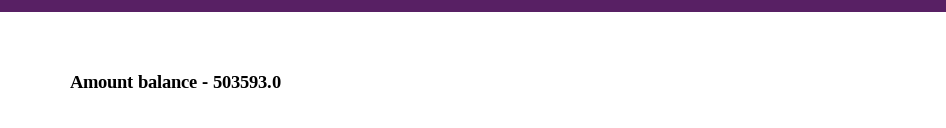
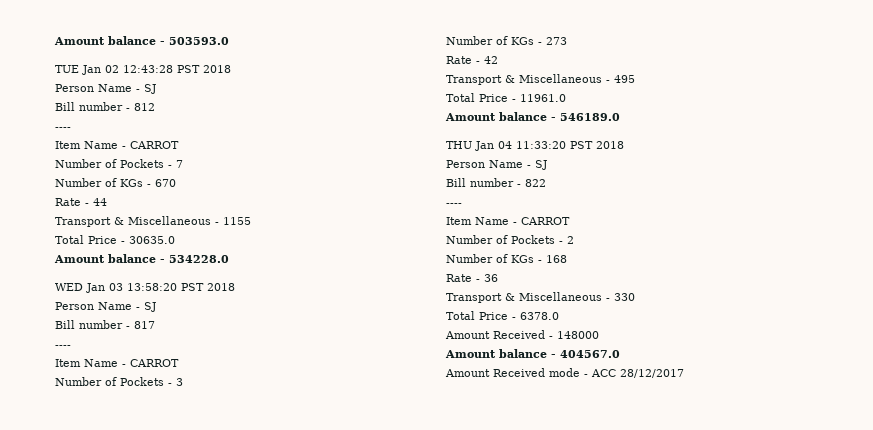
(281, 82) none -> [55,65,231,75] [55,84,156,94] [55,102,155,111] [55,127,71,130] [55,141,179,149] [55,159,183,168] [55,178,176,187] [55,198,107,206] [55,216,251,227] [55,235,175,244] [54,254,229,263] [55,283,235,293] [55,302,156,312] [55,320,155,329] [55,345,71,348] [55,359,179,367] [55,377,183,386] [446,36,567,45] [446,56,498,64] [446,74,635,85] [446,93,566,102] [445,112,620,121] [446,141,624,151] [446,160,547,170] [446,178,546,187] [446,203,462,206] [446,217,570,225] [446,235,574,244] [446,254,567,263] [446,274,498,282] [446,292,635,303] [446,311,559,320] [445,330,599,339] [445,349,620,358] [445,368,684,378] // TUE Jan 02 12:43:28 PST 2018 // Person Name - SJ // Bill number - 812 // ---- // Item Name - CARROT // Number of Pockets - 7 // Number of KGs - 670 // Rate - 44 // Transport & Miscellaneous - 1155 // Total Price - 30635.0 // Amount balance - 534228.0 // WED Jan 03 13:58:20 PST 2018 // Person Name - SJ // Bill number - 817 // ---- // Item Name - CARROT // Number of Pockets - 3 // Number of KGs - 273 // Rate - 42 // Transport & Miscellaneous - 495 // Total Price - 11961.0 // Amount balance - 546189.0 // THU Jan 04 11:33:20 PST 2018 // Person Name - SJ // Bill number - 822 // ---- // Item Name - CARROT // Number of Pockets - 2 // Number of KGs - 168 // Rate - 36 // Transport & Miscellaneous - 330 // Total Price - 6378.0 // Amount Received - 148000 // Amount balance - 404567.0 // Amount Received mode - ACC 28/12/2017

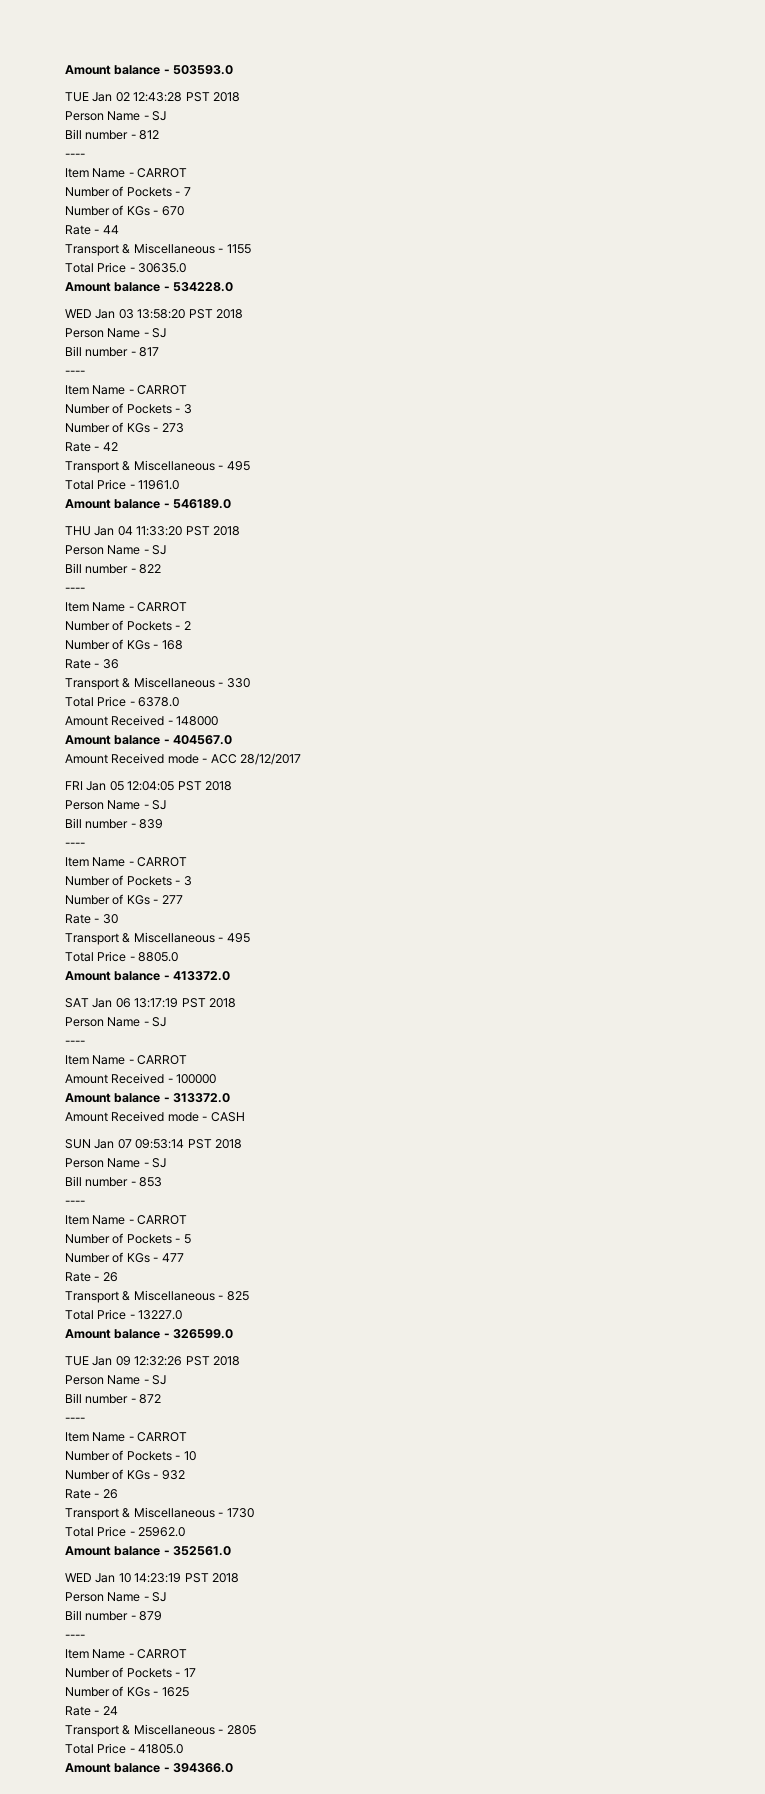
(684, 373) none -> [65,781,232,791] [65,800,167,810] [65,818,164,829] [65,842,85,847] [65,857,188,867] [65,875,192,886] [65,894,183,905] [65,914,118,924] [65,932,250,945] [65,951,179,962] [65,971,231,981] [65,998,236,1008] [65,1017,167,1027] [65,1040,85,1045] [65,1055,188,1065] [65,1073,217,1084] [65,1093,231,1103] [65,1111,245,1122] [65,1139,242,1149] [65,1158,167,1168] [65,1176,163,1187] [65,1200,85,1205] [65,1215,188,1225] [65,1233,191,1244] [65,1252,184,1263] [65,1272,118,1282] [65,1290,249,1303] [65,1309,183,1320] [65,1329,234,1339] [65,1356,240,1366] [65,1375,167,1385] [65,1393,162,1404] [65,1417,85,1422] [65,1432,188,1442] [65,1450,196,1461] [65,1469,185,1480] [65,1489,118,1499] [65,1507,254,1520] [65,1526,186,1537] [65,1546,232,1556] [65,1573,239,1583] [65,1592,167,1602] [65,1610,163,1621] [65,1634,85,1639] [65,1649,188,1659] [65,1667,196,1678] [65,1686,189,1697] [65,1706,118,1716] [65,1724,256,1737] [65,1743,184,1754] [65,1763,234,1773] // FRI Jan 05 12:04:05 PST 2018 // Person Name - SJ // Bill number - 839 // ---- // Item Name - CARROT // Number of Pockets - 3 // Number of KGs - 277 // Rate - 30 // Transport & Miscellaneous - 495 // Total Price - 8805.0 // Amount balance - 413372.0 // SAT Jan 06 13:17:19 PST 2018 // Person Name - SJ // ---- // Item Name - CARROT // Amount Received - 100000 // Amount balance - 313372.0 // Amount Received mode - CASH // SUN Jan 07 09:53:14 PST 2018 // Person Name - SJ // Bill number - 853 // ---- // Item Name - CARROT // Number of Pockets - 5 // Number of KGs - 477 // Rate - 26 // Transport & Miscellaneous - 825 // Total Price - 13227.0 // Amount balance - 326599.0 // TUE Jan 09 12:32:26 PST 2018 // Person Name - SJ // Bill number - 872 // ---- // Item Name - CARROT // Number of Pockets - 10 // Number of KGs - 932 // Rate - 26 // Transport & Miscellaneous - 1730 // Total Price - 25962.0 // Amount balance - 352561.0 // WED Jan 10 14:23:19 PST 2018 // Person Name - SJ // Bill number - 879 // ---- // Item Name - CARROT // Number of Pockets - 17 // Number of KGs - 1625 // Rate - 24 // Transport & Miscellaneous - 2805 // Total Price - 41805.0 // Amount balance - 394366.0

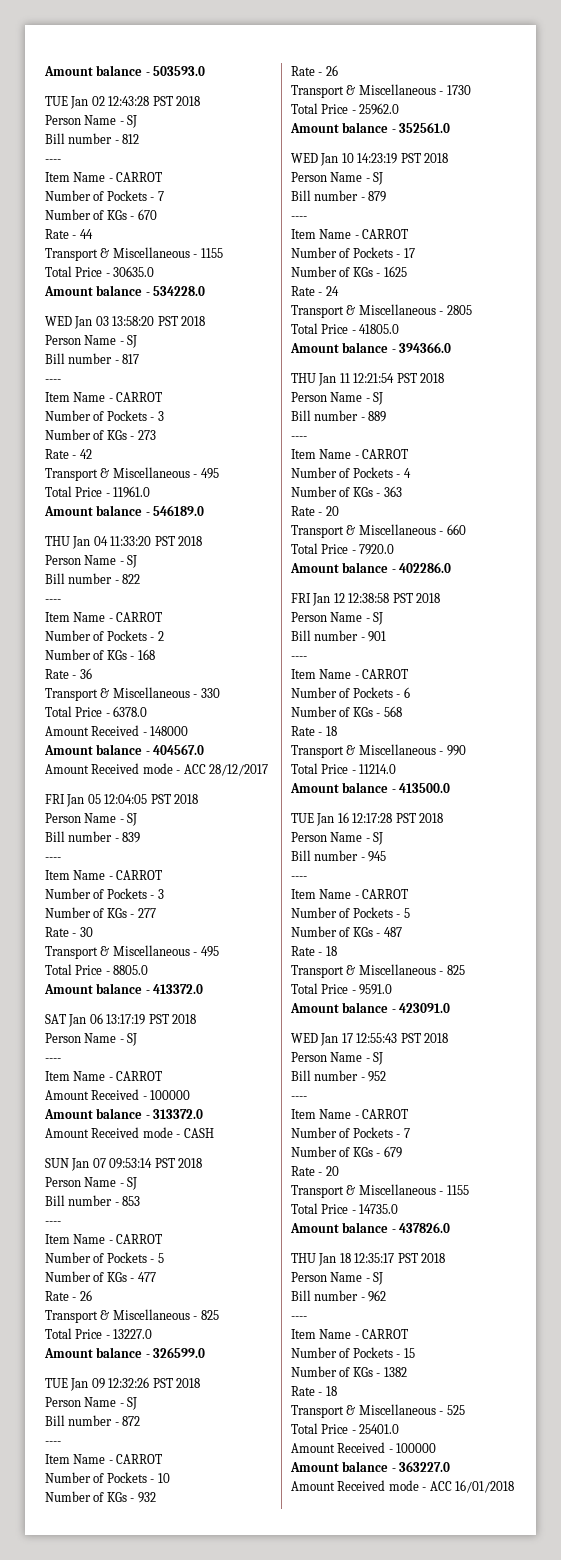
(234, 1768) none -> [291,373,444,386] [291,392,384,405] [291,410,387,422] [291,436,307,440] [291,449,409,459] [291,467,411,478] [291,486,402,497] [291,506,339,516] [291,524,466,538] [291,543,395,555] [290,562,452,573] [291,593,440,606] [291,612,384,625] [291,630,387,642] [291,656,307,660] [291,669,409,679] [291,687,410,698] [291,706,402,717] [291,726,337,736] [291,744,466,758] [291,763,397,774] [290,782,451,793] [291,812,443,826] [291,832,384,845] [291,850,387,862] [291,876,307,880] [291,889,409,899] [291,907,410,918] [291,926,402,937] [291,946,337,956] [291,964,465,978] [291,983,393,995] [290,1002,451,1013] [291,1033,448,1046] [291,1052,384,1065] [291,1070,387,1082] [291,1096,307,1100] [291,1109,409,1119] [291,1127,410,1138] [291,1146,402,1158] [291,1166,339,1176] [291,1184,469,1198] [291,1203,399,1214] [290,1222,451,1233] [291,1253,445,1266] [291,1272,384,1285] [291,1290,387,1302] [291,1316,307,1320] [291,1329,409,1339] [291,1347,415,1358] [291,1366,407,1377] [291,1386,337,1396] [291,1404,465,1418] [291,1423,400,1434] [291,1442,437,1453] [290,1461,451,1472] [291,1480,514,1493] // THU Jan 11 12:21:54 PST 2018 // Person Name - SJ // Bill number - 889 // ---- // Item Name - CARROT // Number of Pockets - 4 // Number of KGs - 363 // Rate - 20 // Transport & Miscellaneous - 660 // Total Price - 7920.0 // Amount balance - 402286.0 // FRI Jan 12 12:38:58 PST 2018 // Person Name - SJ // Bill number - 901 // ---- // Item Name - CARROT // Number of Pockets - 6 // Number of KGs - 568 // Rate - 18 // Transport & Miscellaneous - 990 // Total Price - 11214.0 // Amount balance - 413500.0 // TUE Jan 16 12:17:28 PST 2018 // Person Name - SJ // Bill number - 945 // ---- // Item Name - CARROT // Number of Pockets - 5 // Number of KGs - 487 // Rate - 18 // Transport & Miscellaneous - 825 // Total Price - 9591.0 // Amount balance - 423091.0 // WED Jan 17 12:55:43 PST 2018 // Person Name - SJ // Bill number - 952 // ---- // Item Name - CARROT // Number of Pockets - 7 // Number of KGs - 679 // Rate - 20 // Transport & Miscellaneous - 1155 // Total Price - 14735.0 // Amount balance - 437826.0 // THU Jan 18 12:35:17 PST 2018 // Person Name - SJ // Bill number - 962 // ---- // Item Name - CARROT // Number of Pockets - 15 // Number of KGs - 1382 // Rate - 18 // Transport & Miscellaneous - 525 // Total Price - 25401.0 // Amount Received - 100000 // Amount balance - 363227.0 // Amount Received mode - ACC 16/01/2018

